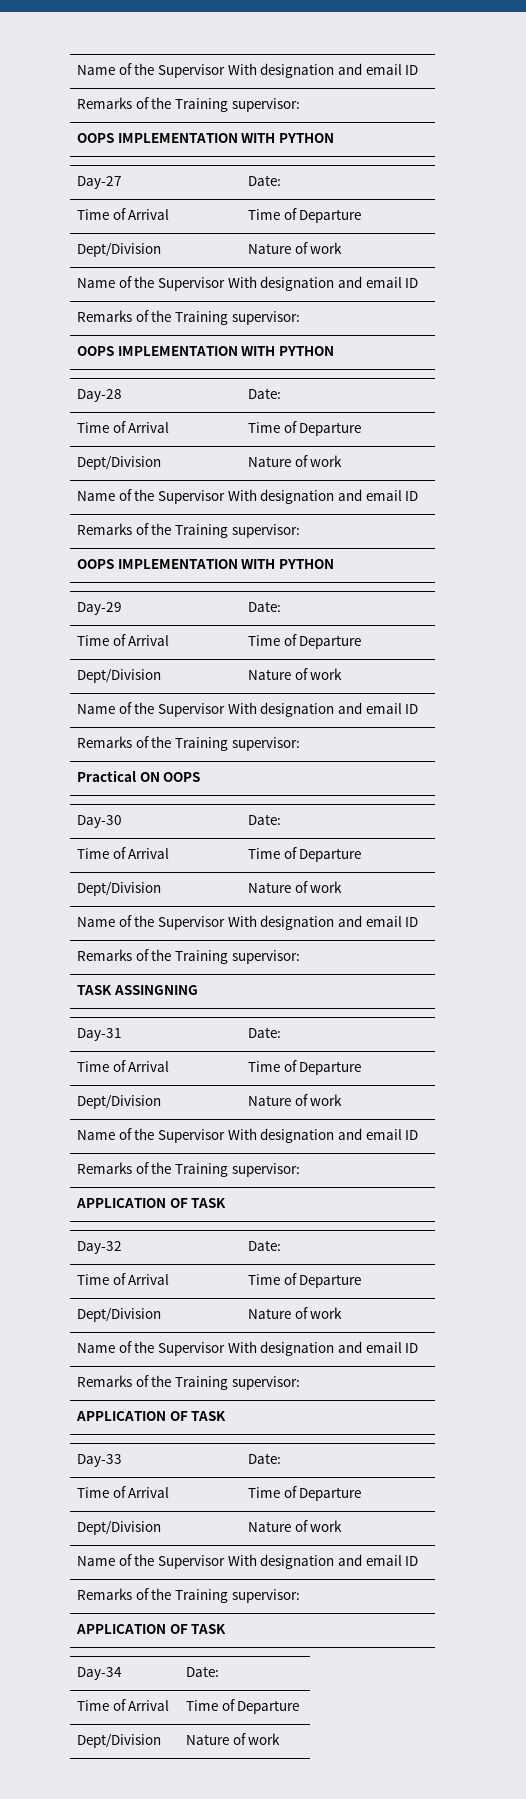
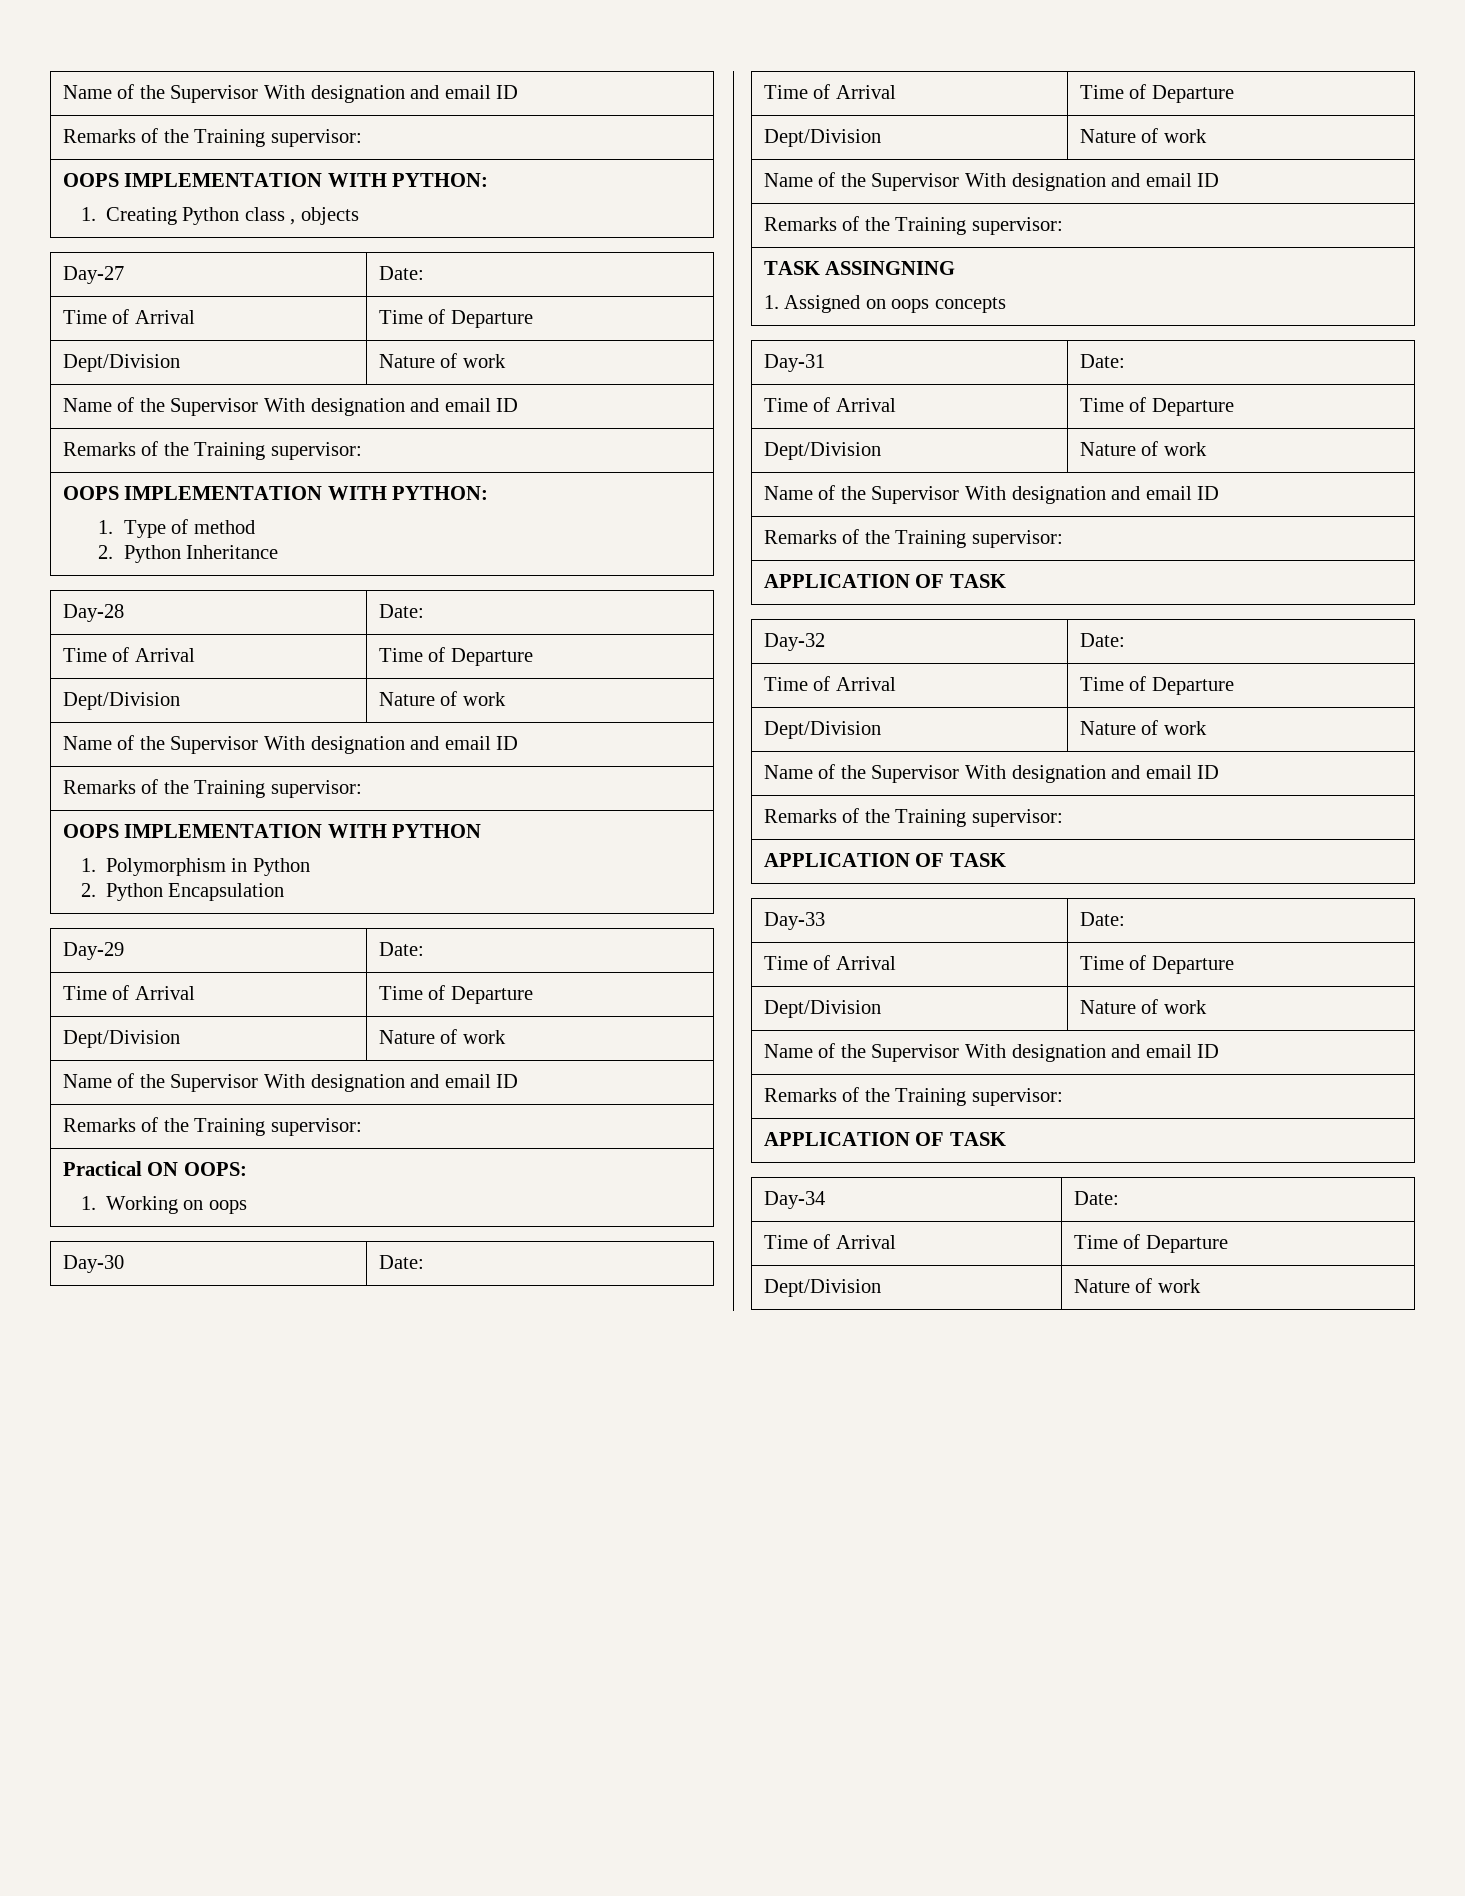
[278,133,334,143] PYTHON -> [392,173,489,187] [80,207,360,225] PYTHON: // 1. Creating Python class , objects
[278,346,334,356] PYTHON -> [392,486,489,500] [98,519,255,538] [98,545,279,563] PYTHON: // 1. Type of method // 2. Python Inheritance
(334, 564) none -> [80,858,310,876] [80,883,285,901] // 1. Polymorphism in Python // 2. Python Encapsulation
[163,772,201,782] OOPS -> [183,1162,247,1176] [80,1196,247,1214] OOPS: // 1. Working on oops
(198, 990) none -> [763,295,1007,313] // 1. Assigned on oops concepts

